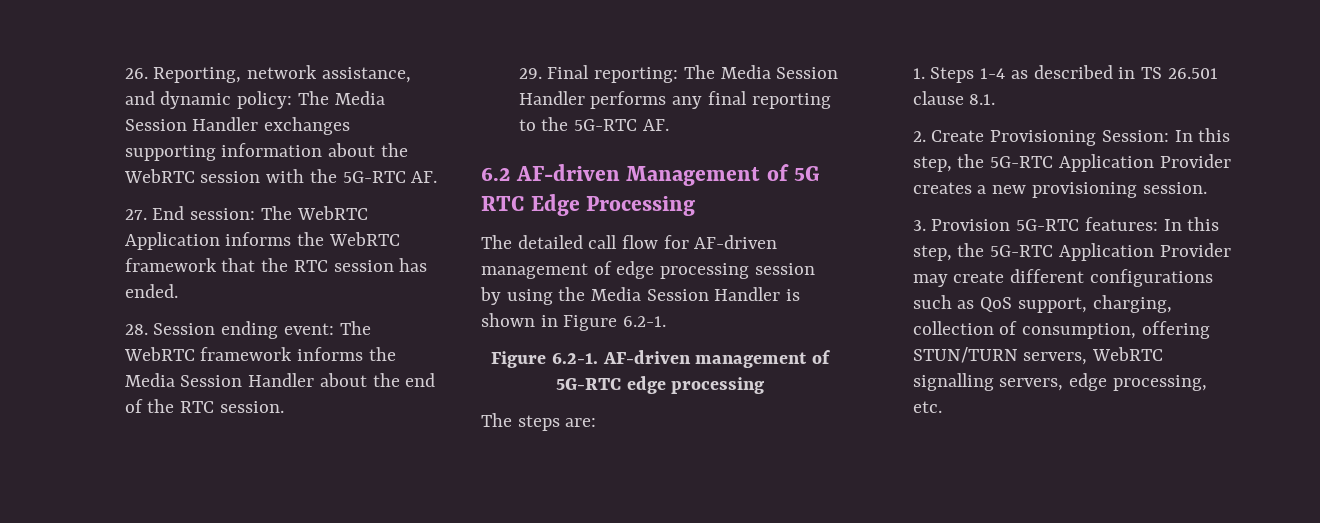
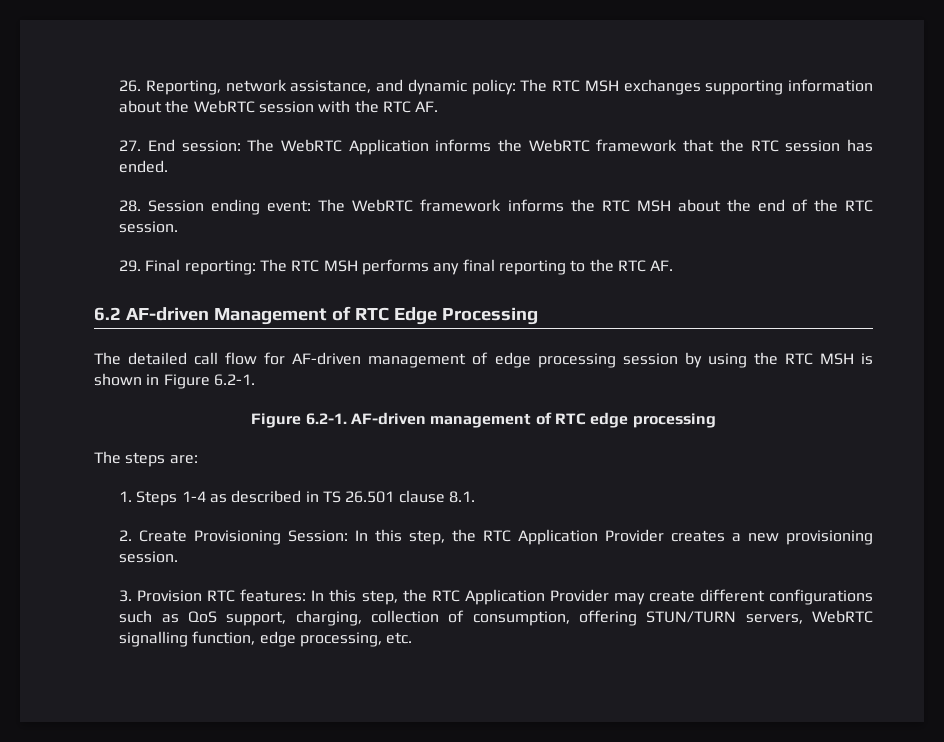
[334,91,385,105] [124,117,259,131] Media Session Handler -> [552,80,619,92] RTC MSH
[342,171,406,183] 5G-RTC -> [383,101,412,113] RTC
[124,373,315,387] Media Session Handler -> [601,200,671,212] RTC MSH
[720,65,839,79] [518,91,585,105] Media Session Handler -> [291,260,358,272] RTC MSH
[574,119,638,131] 5G-RTC -> [618,260,647,272] RTC
[794,166,821,181] 5G -> (351, 313) none
[591,287,781,301] Media Session Handler -> [784,353,854,365] RTC MSH
[555,378,621,390] 5G-RTC -> [554,413,586,425] RTC
[990,156,1054,168] 5G-RTC -> [483,530,512,542] RTC
[1016,219,1080,231] 5G-RTC -> [207,590,236,602] RTC
[990,245,1054,257] 5G-RTC -> [431,590,460,602] RTC
[999,378,1064,391] servers, -> [192,631,256,645] function,

